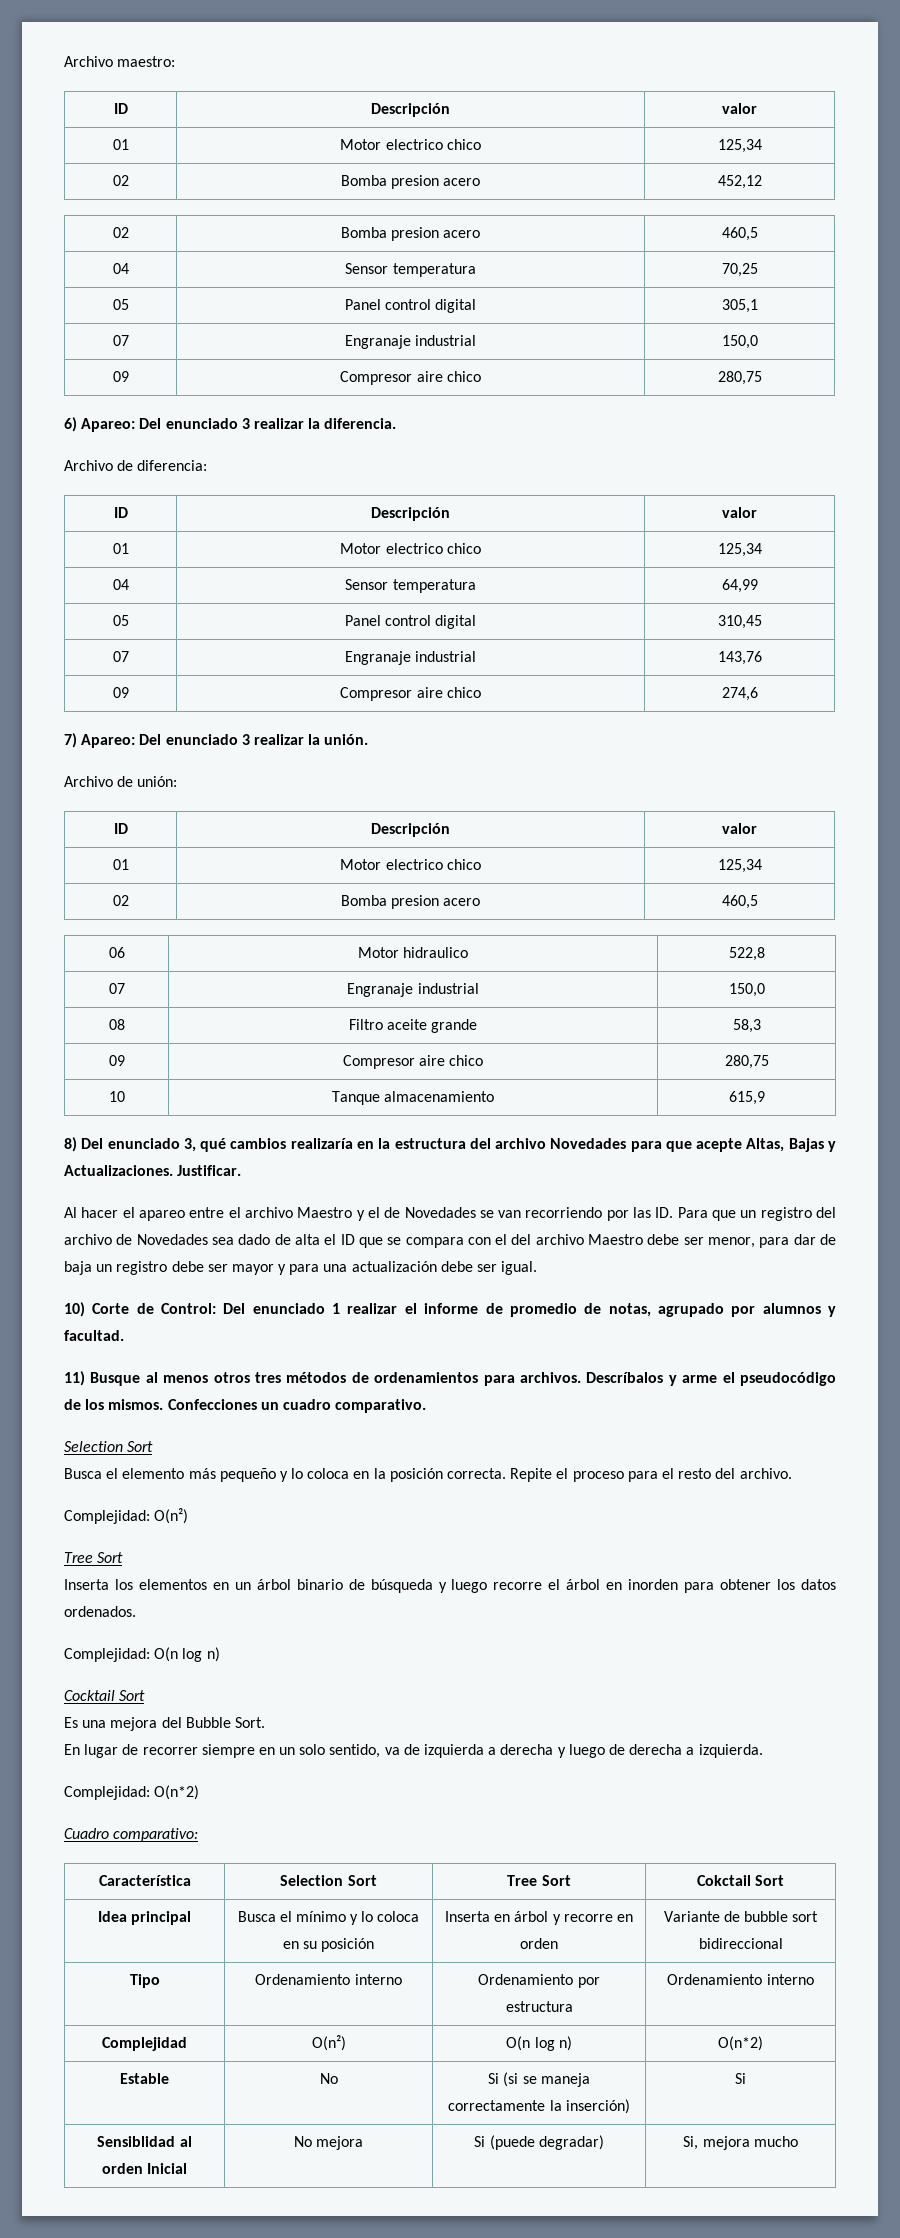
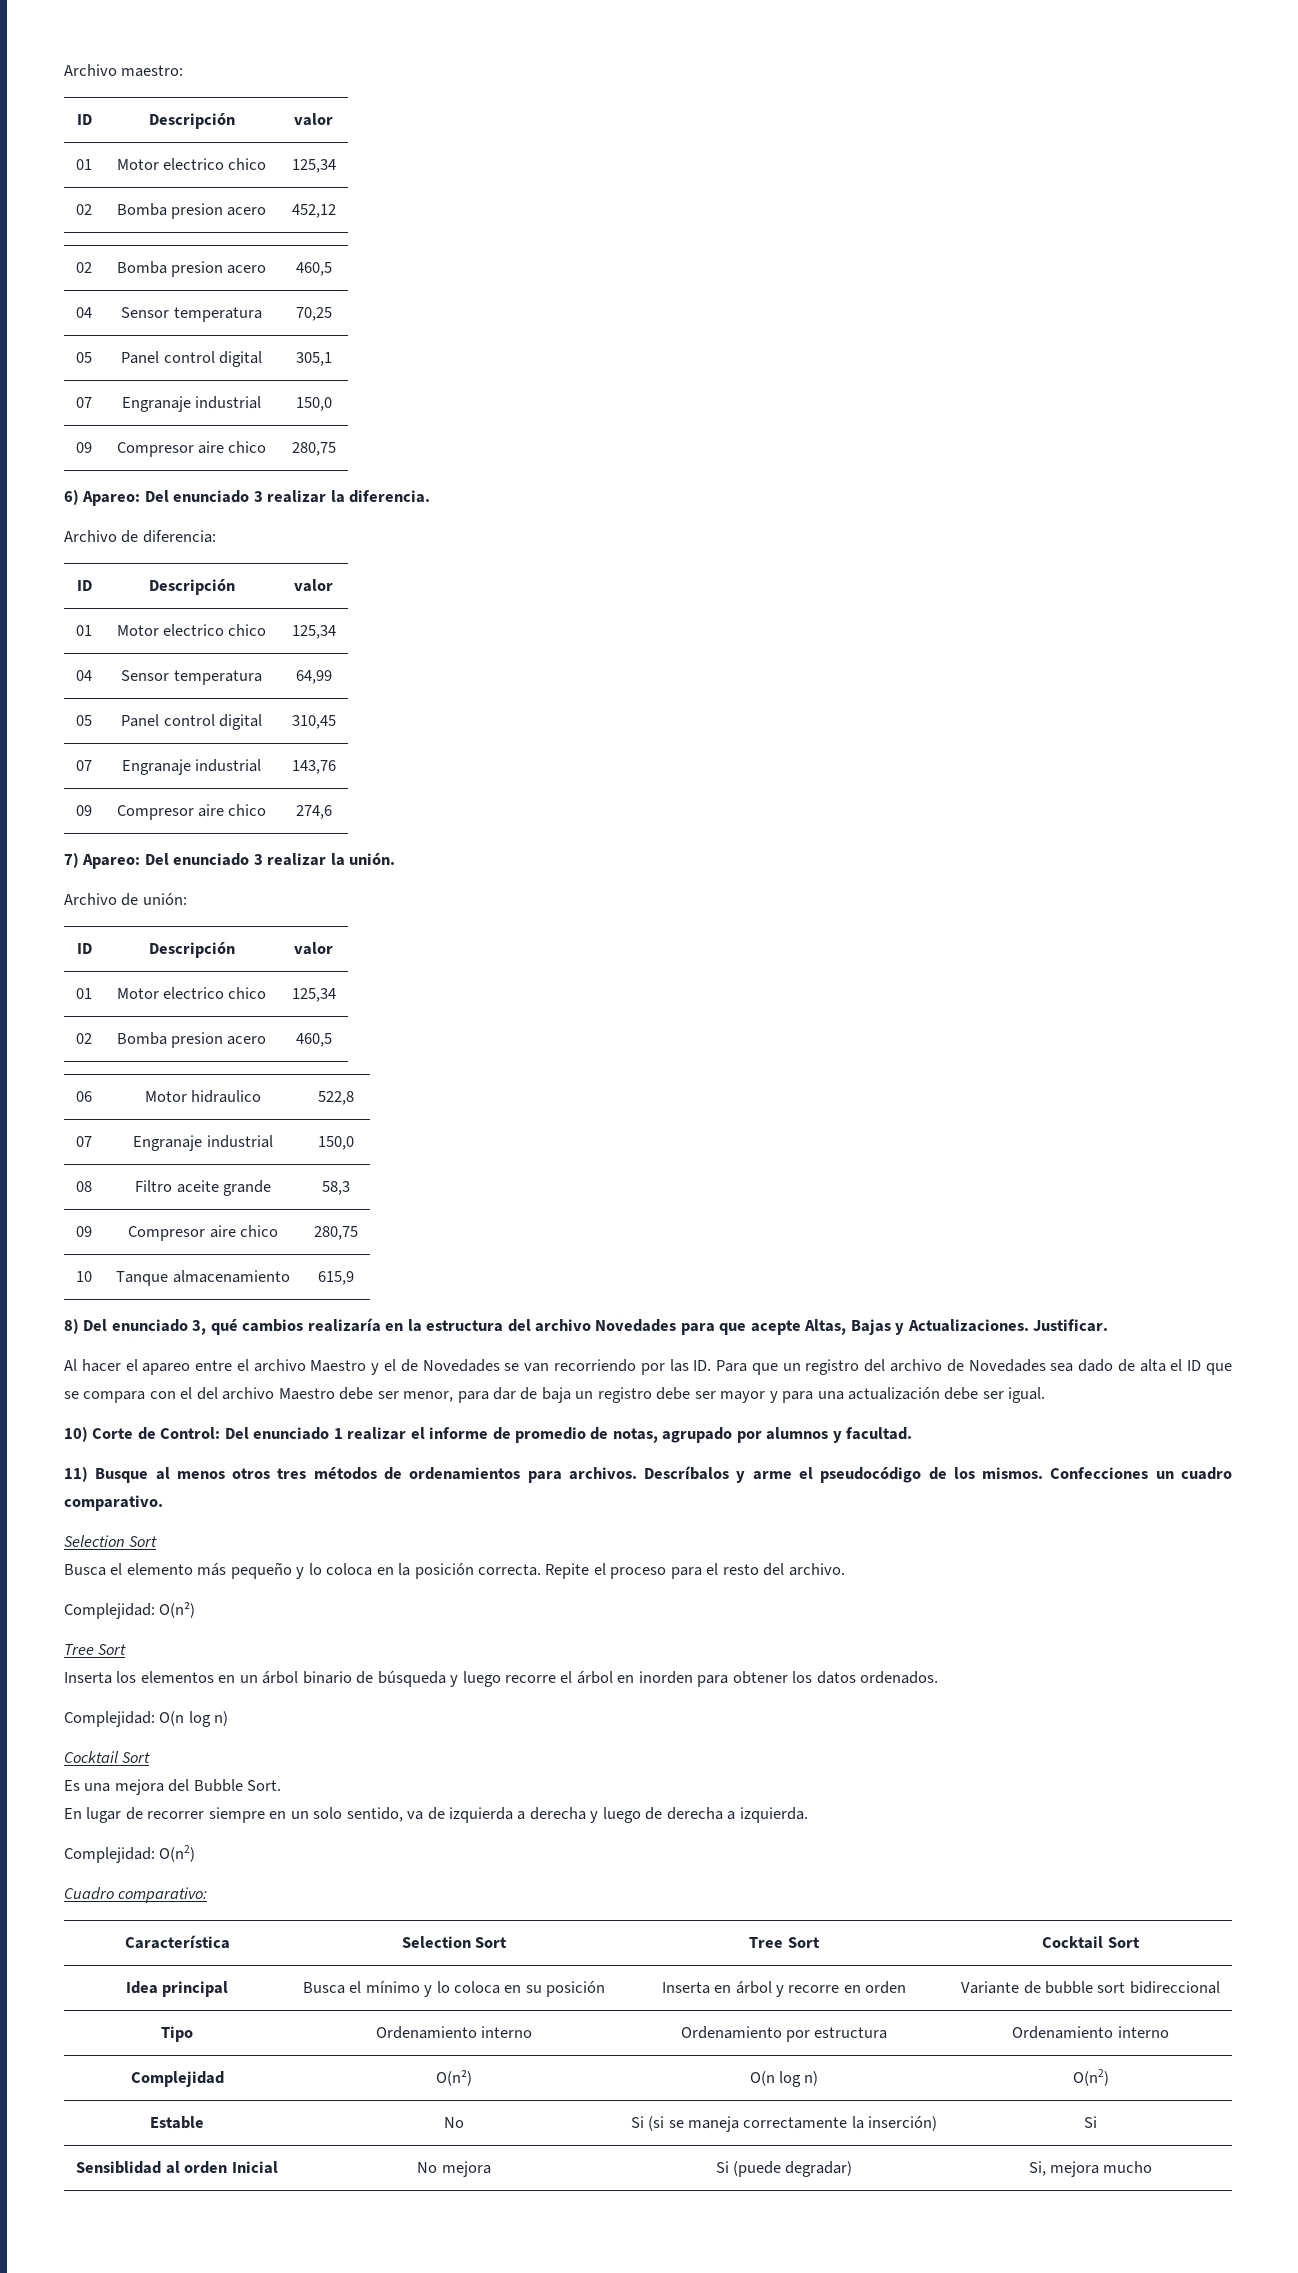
[154,1785,200,1800] O(n*2) -> [159,1845,196,1862] O(n2)
[696,1875,751,1886] Cokctail -> [1042,1936,1104,1949] Cocktail
[718,2036,763,2051] O(n*2) -> [1072,2069,1109,2086] O(n2)

